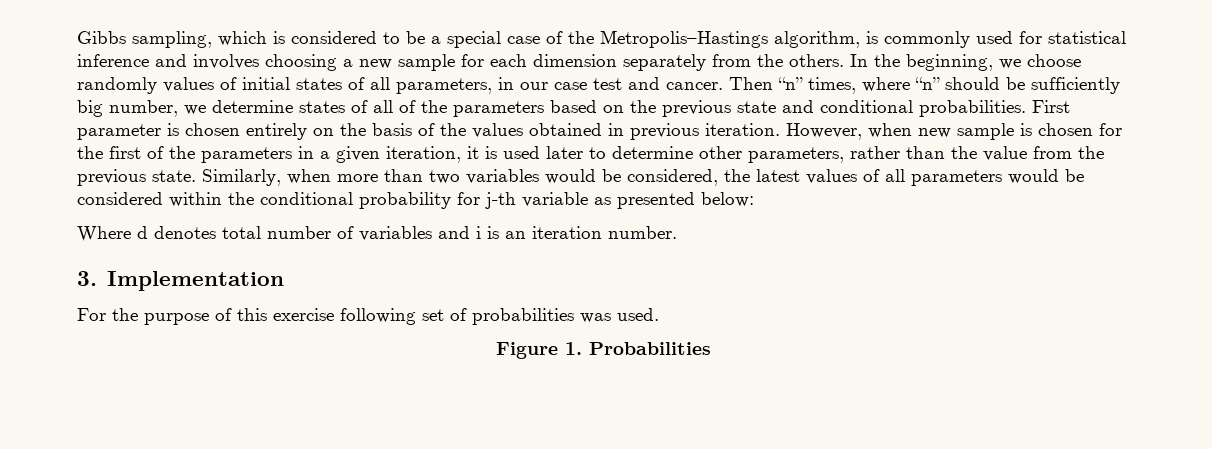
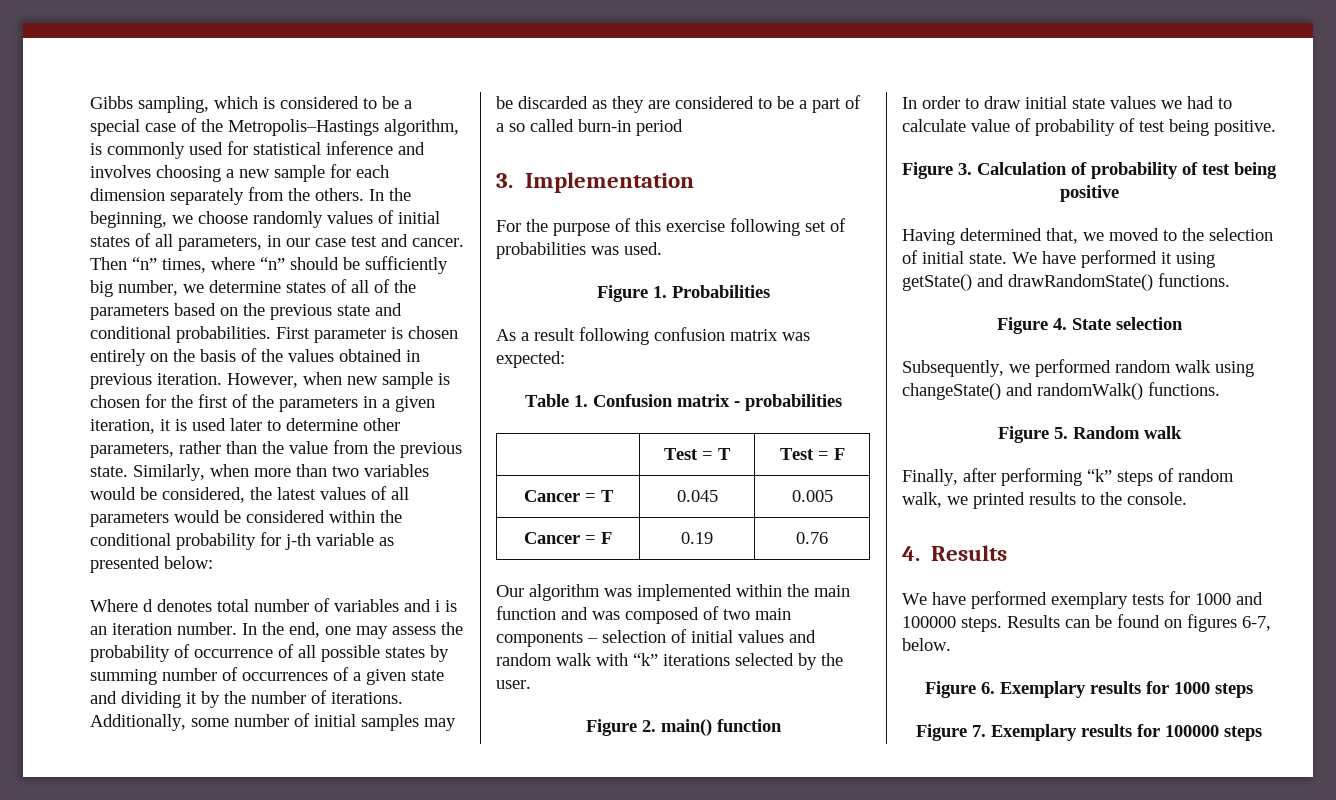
(677, 232) none -> [242,622,463,639] [90,644,449,662] [90,667,444,685] [90,690,403,708] [90,713,456,731] [496,95,861,113] [496,119,683,136] In the end, one may assess the probability of occurrence of all possible states by summing number of occurrences of a given state and dividing it by the number of iterations. Additionally, some number of initial samples may be discarded as they are considered to be a part of a so called burn-in period
(711, 348) none -> [496,327,810,345] [496,351,565,368] [524,394,842,411] [664,448,731,460] [779,448,845,460] [523,490,614,502] [676,490,718,502] [791,490,833,502] [524,532,612,544] [681,532,713,544] [796,532,828,544] [496,584,850,601] [496,606,791,624] [496,629,816,647] [496,653,843,670] [496,680,531,689] [585,719,782,736] [902,96,1232,109] [902,118,1276,136] [902,162,1277,179] [1059,185,1119,202] [902,228,1273,245] [902,250,1215,268] [902,273,1230,291] [996,317,1183,334] [902,359,1254,377] [902,382,1220,400] [997,426,1182,443] [902,468,1234,486] [902,492,1187,509] [902,545,1008,561] [902,591,1263,609] [902,614,1271,632] [902,638,951,651] [925,681,1253,698] [916,724,1262,741] // As a result following confusion matrix was expected: // Table 1. Confusion matrix - probabilities // | Test = T | Test = F // Cancer = T | 0.045 | 0.005 // Cancer = F | 0.19 | 0.76 // Our algorithm was implemented within the main function and was composed of two main components – selection of initial values and random walk with “k” iterations selected by the user. // Figure 2. main() function // In order to draw initial state values we had to calculate value of probability of test being positive. // Figure 3. Calculation of probability of test being positive // Having determined that, we moved to the selection of initial state. We have performed it using getState() and drawRandomState() functions. // Figure 4. State selection // Subsequently, we performed random walk using changeState() and randomWalk() functions. // Figure 5. Random walk // Finally, after performing “k” steps of random walk, we printed results to the console. // 4. Results // We have performed exemplary tests for 1000 and 100000 steps. Results can be found on figures 6-7, below. // Figure 6. Exemplary results for 1000 steps // Figure 7. Exemplary results for 100000 steps

